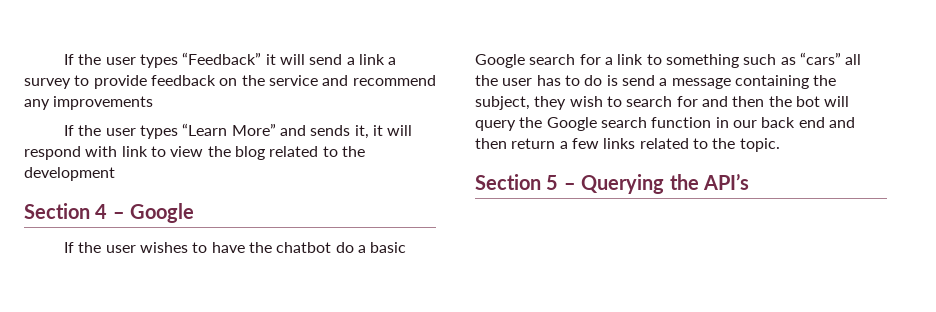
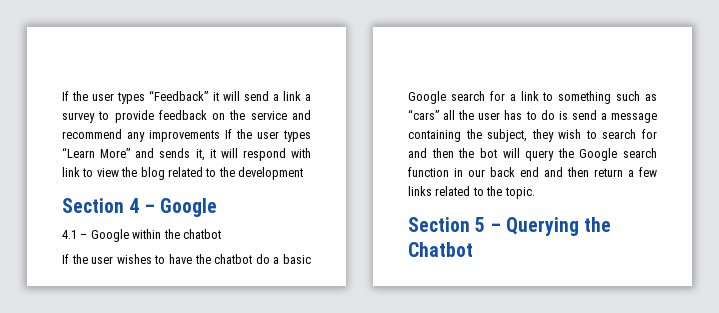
(154, 103) // -> (220, 136) none
(195, 213) none -> [62,229,221,242] // 4.1 – Google within the chatbot
[703,173,749,190] API’s -> [408,242,473,257] Chatbot

